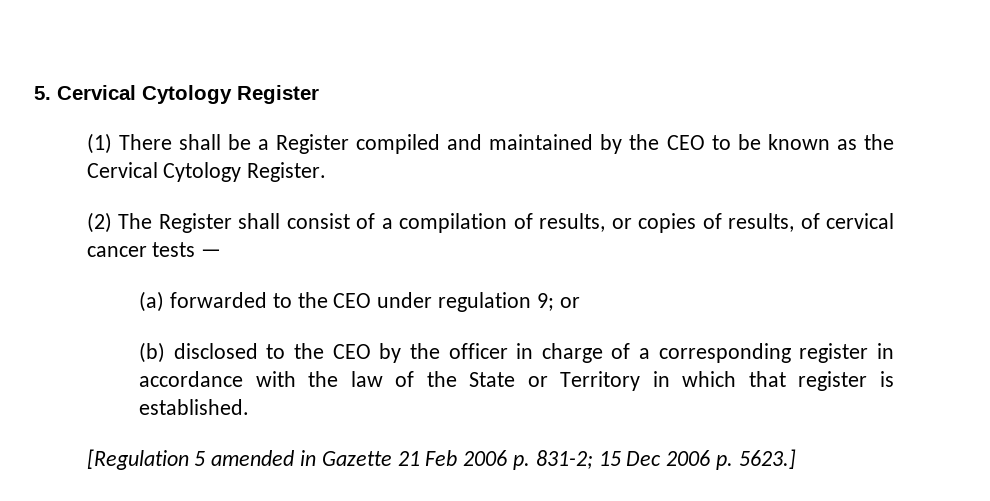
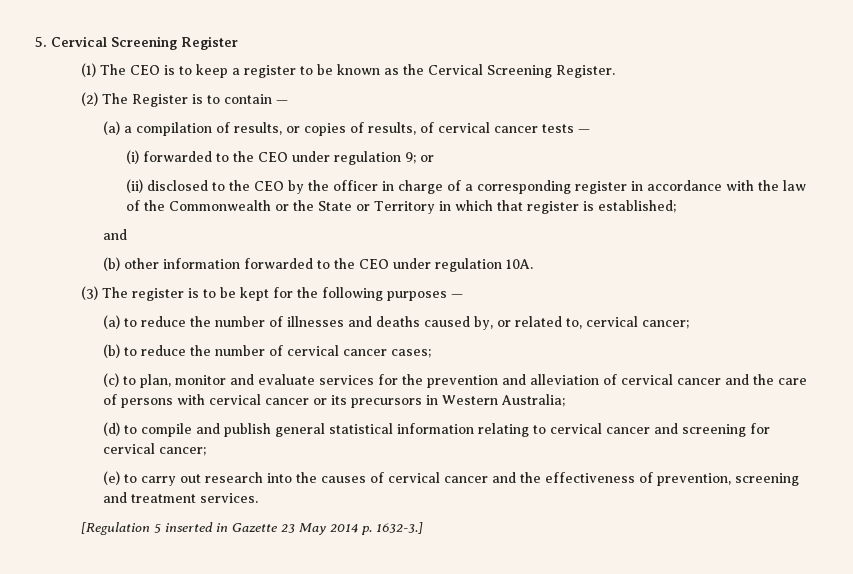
[142,85,232,104] Cytology -> [111,36,177,50] Screening
[118,134,705,154] There shall be a Register compiled and maintained by the CEO -> [99,64,296,78] The CEO is to keep a register
[163,162,242,182] Cytology -> [486,65,552,78] Screening
[238,213,376,229] shall consist of -> [191,94,288,104] [103,121,121,135] is to contain — // (a)
[139,291,165,312] (a) -> [126,150,140,164] (i)
[139,342,166,363] (b) -> [126,179,144,193] (ii)
(457, 379) none -> [169,200,315,211] Commonwealth or the
[139,399,250,415] established. -> [598,200,677,213] [103,229,128,240] [103,257,534,272] [80,286,463,301] [103,315,690,330] [103,344,432,358] [103,373,808,388] [103,394,566,408] [103,422,771,437] [103,443,207,456] [103,471,800,486] [103,492,259,503] established; // and // (b) other information forwarded to the CEO under regulation 10A. // (3) The register is to be kept for the following purposes — // (a) to reduce the number of illnesses and deaths caused by, or related to, cervical cancer; // (b) to reduce the number of cervical cancer cases; // (c) to plan, monitor and evaluate services for the prevention and alleviation of cervical cancer and the care of persons with cervical cancer or its precursors in Western Australia; // (d) to compile and publish general statistical information relating to cervical cancer and screening for cervical cancer; // (e) to carry out research into the causes of cervical cancer and the effectiveness of prevention, screening and treatment services.
[211,450,295,466] amended -> [164,522,213,532] inserted
[397,449,796,470] 21 Feb 2006 p. 831-2; 15 Dec 2006 p. 5623.] -> [280,522,423,535] 23 May 2014 p. 1632-3.]

